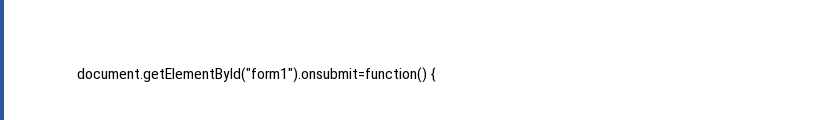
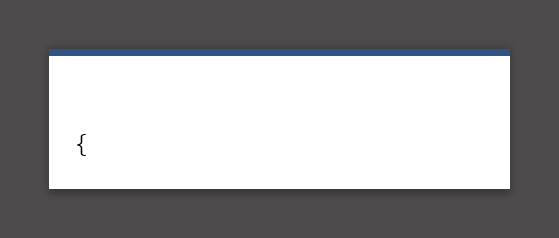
[77,67,427,83] document.getElementById("form1").onsubmit=function() -> (76, 145) none

